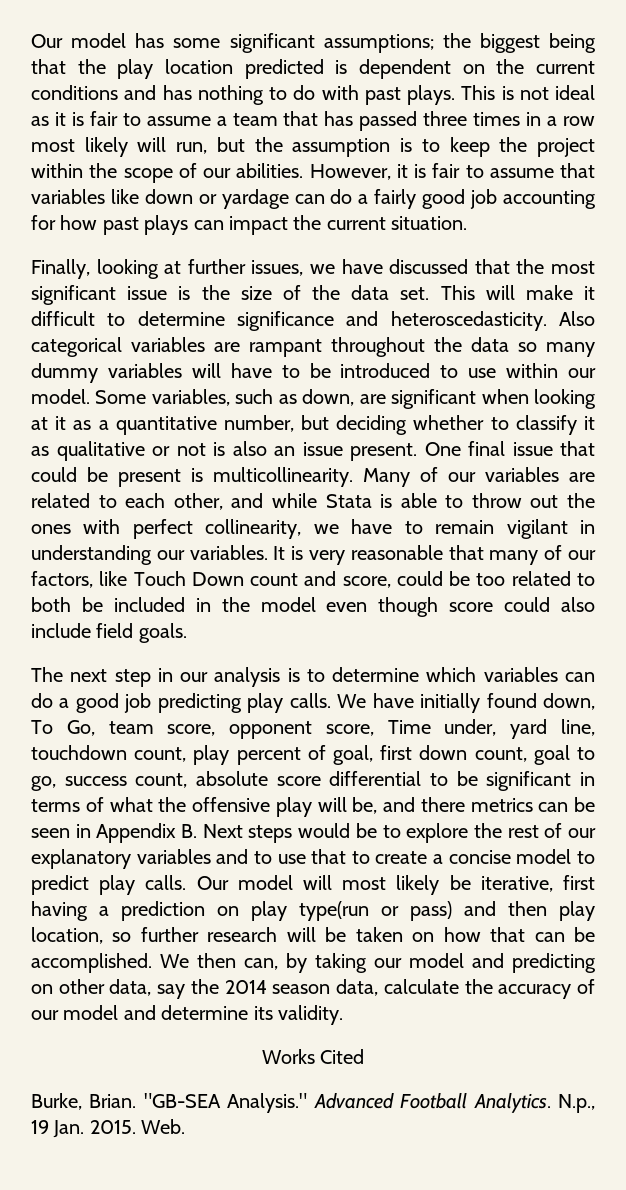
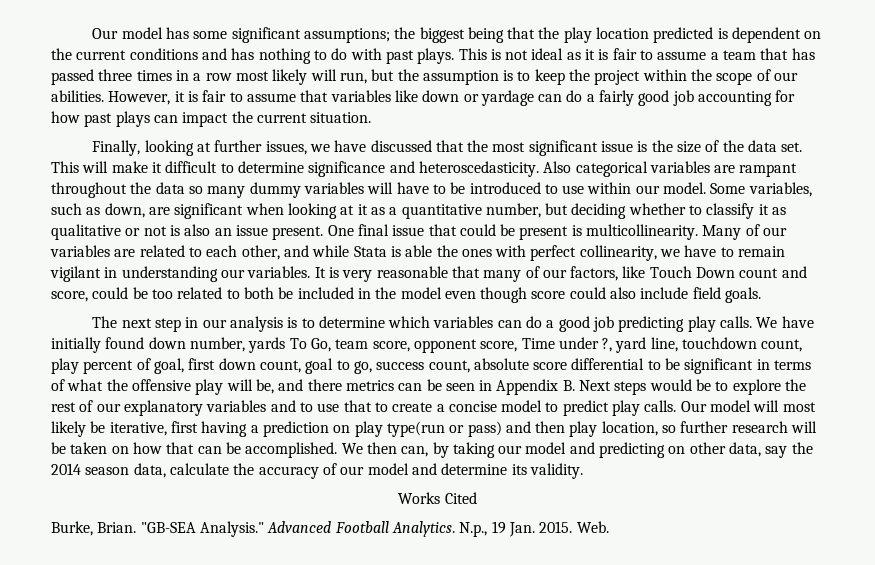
[445,493,559,508] to throw out -> (433, 251) none
[543,693,595,710] down, -> [148,337,286,353] down number, yards
[444,719,497,736] under, -> [558,337,613,352] under ?,

